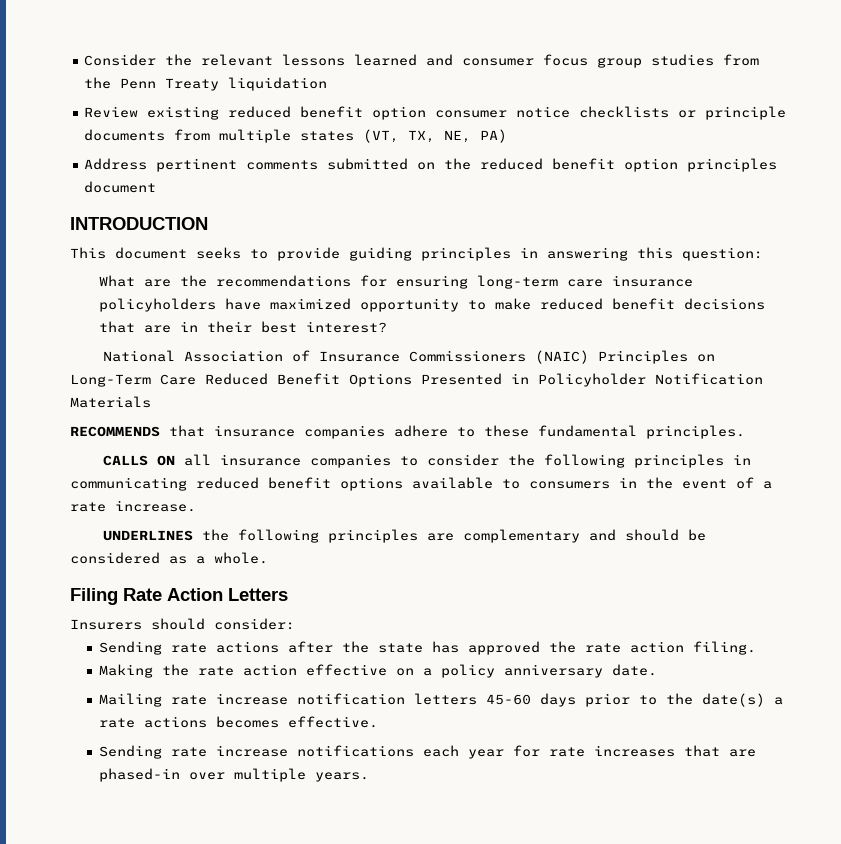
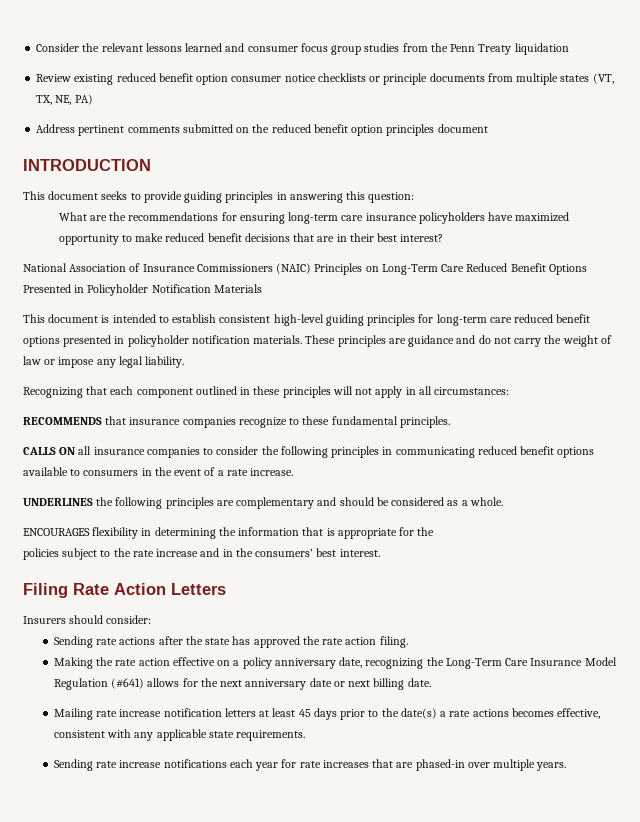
(151, 402) none -> [23,314,591,326] [23,335,612,347] [23,356,185,368] [23,386,510,398] // This document is intended to establish consistent high-level guiding principles for long-term care reduced benefit options presented in policyholder notification materials. These principles are guidance and do not carry the weight of law or impose any legal liability. // Recognizing that each component outlined in these principles will not apply in all circumstances:
[394,425,448,437] adhere -> [238,417,287,428] recognize
(268, 558) none -> [23,527,435,539] [23,548,380,560] // ENCOURAGES flexibility in determining the information that is appropriate for the // policies subject to the rate increase and in the consumers’ best interest.
(603, 671) none -> [339,657,617,669] [54,678,405,690] date, recognizing the Long-Term Care Insurance Model Regulation (#641) allows for the next anniversary date or next billing
[485,694,531,705] 45-60 -> [259,708,311,717] at least 45
[287,716,378,728] effective. -> [557,708,601,719] [54,729,306,741] effective, consistent with any applicable state requirements.

